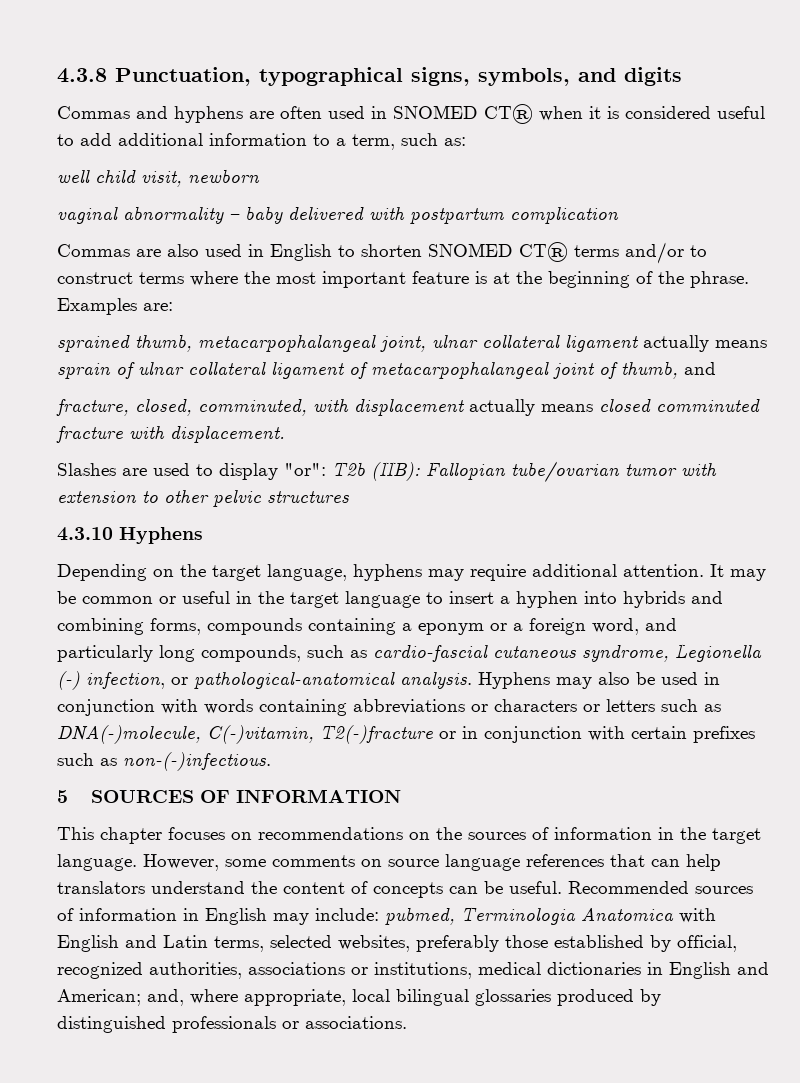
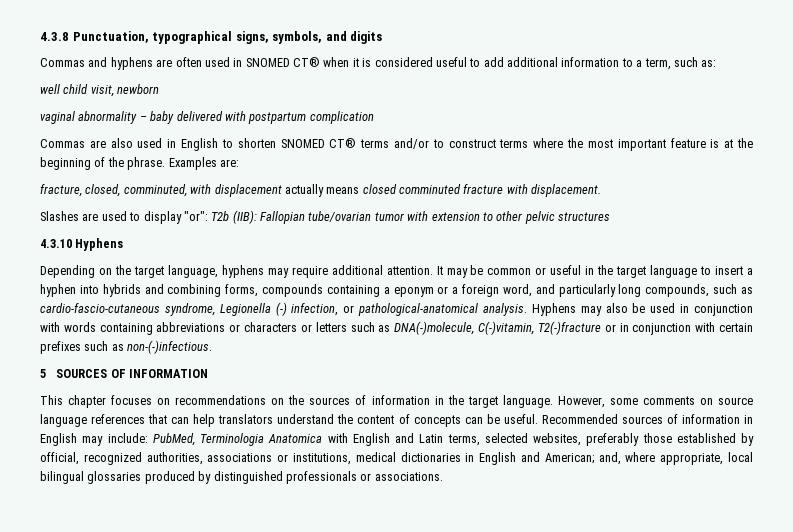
[57,334,767,352] [57,361,716,379] // sprained thumb, metacarpophalangeal joint, ulnar collateral ligament actually means sprain of ulnar collateral ligament of metacarpophalangeal joint of thumb, and -> (239, 163) none
[373,645,576,662] cardio-fascial cutaneous -> [40,303,160,313] cardio-fascio-cutaneous
[385,907,455,925] pubmed, -> [152,433,195,446] PubMed,

